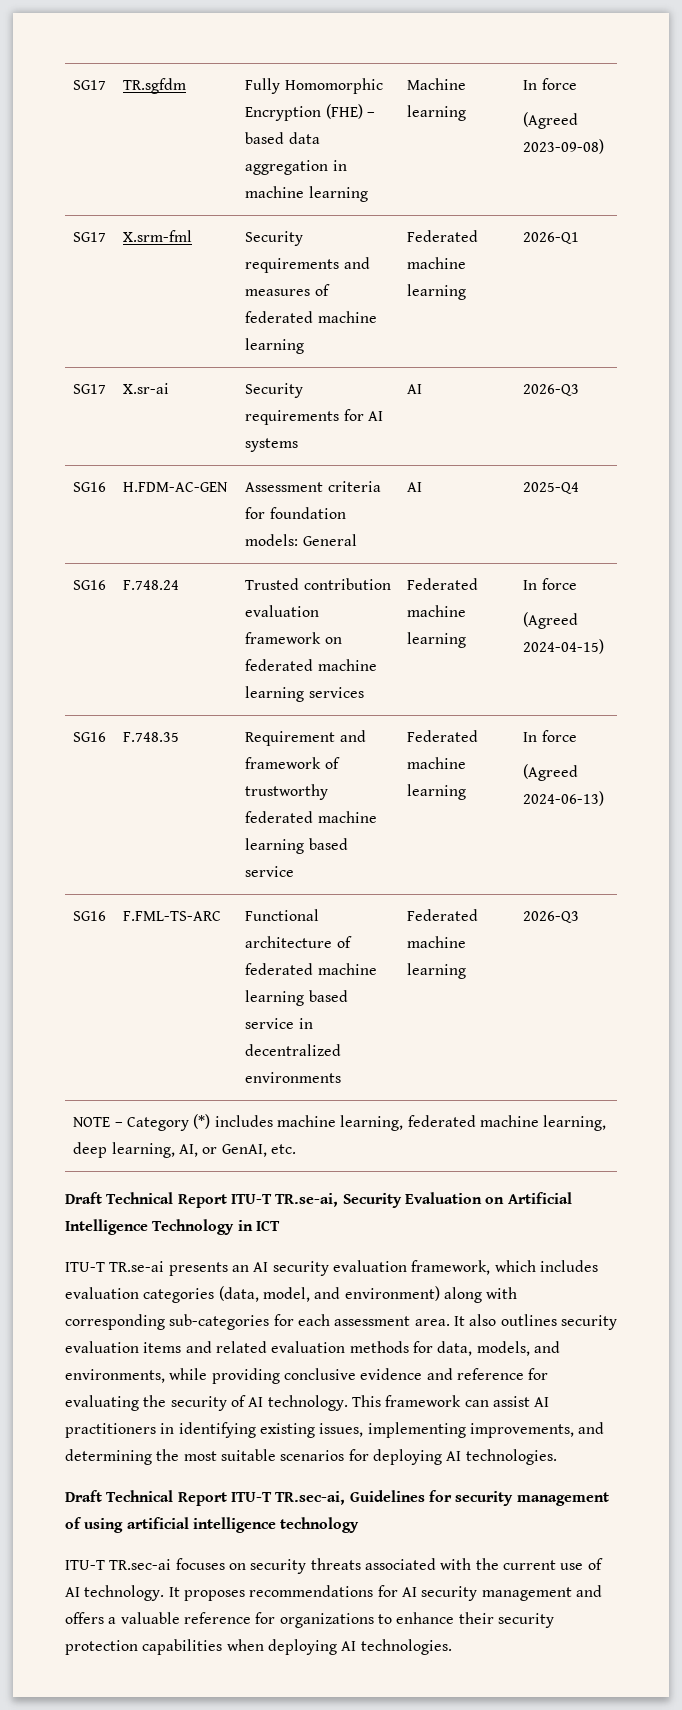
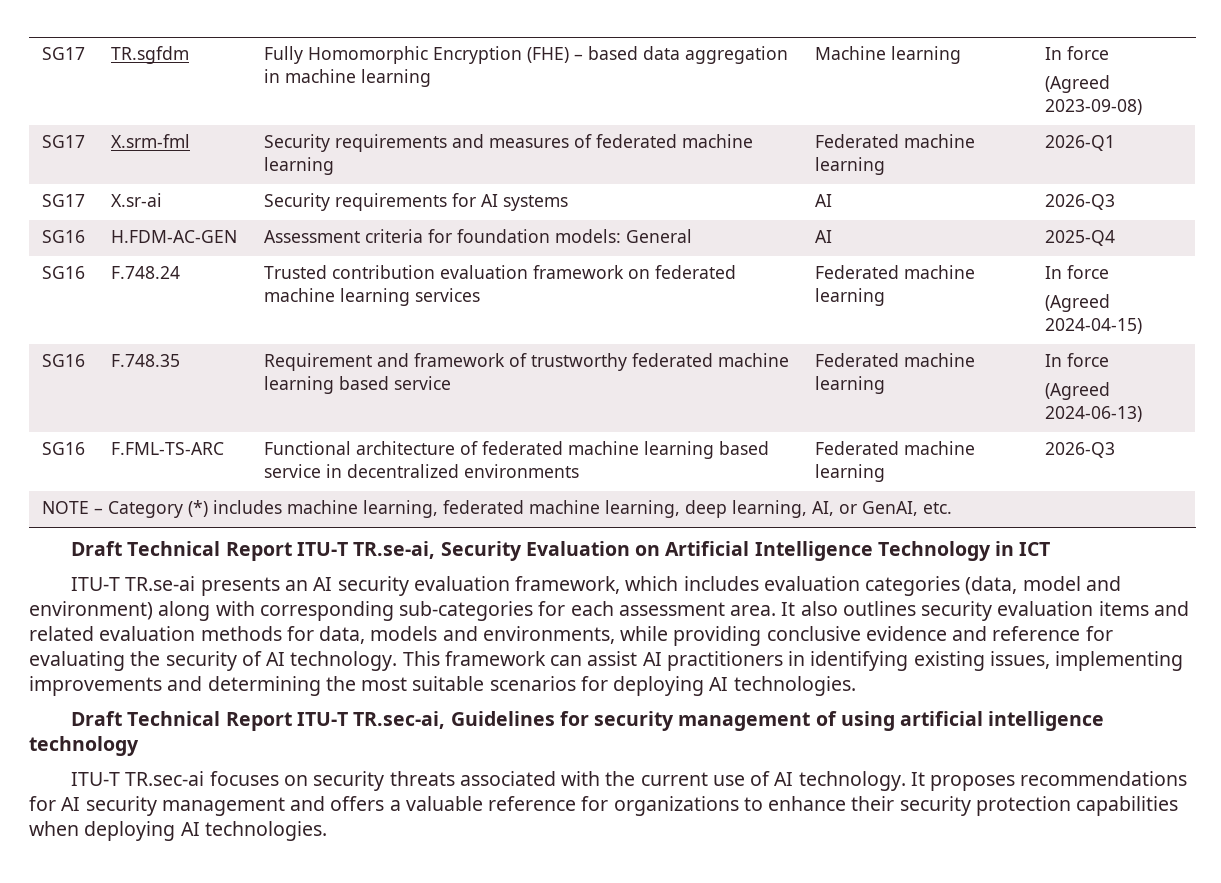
[262,1287,310,1302] model, -> [1022,576,1081,591] model
[476,1341,530,1356] models, -> [370,626,438,641] models
[469,1423,574,1438] improvements, -> [29,676,162,696] improvements

